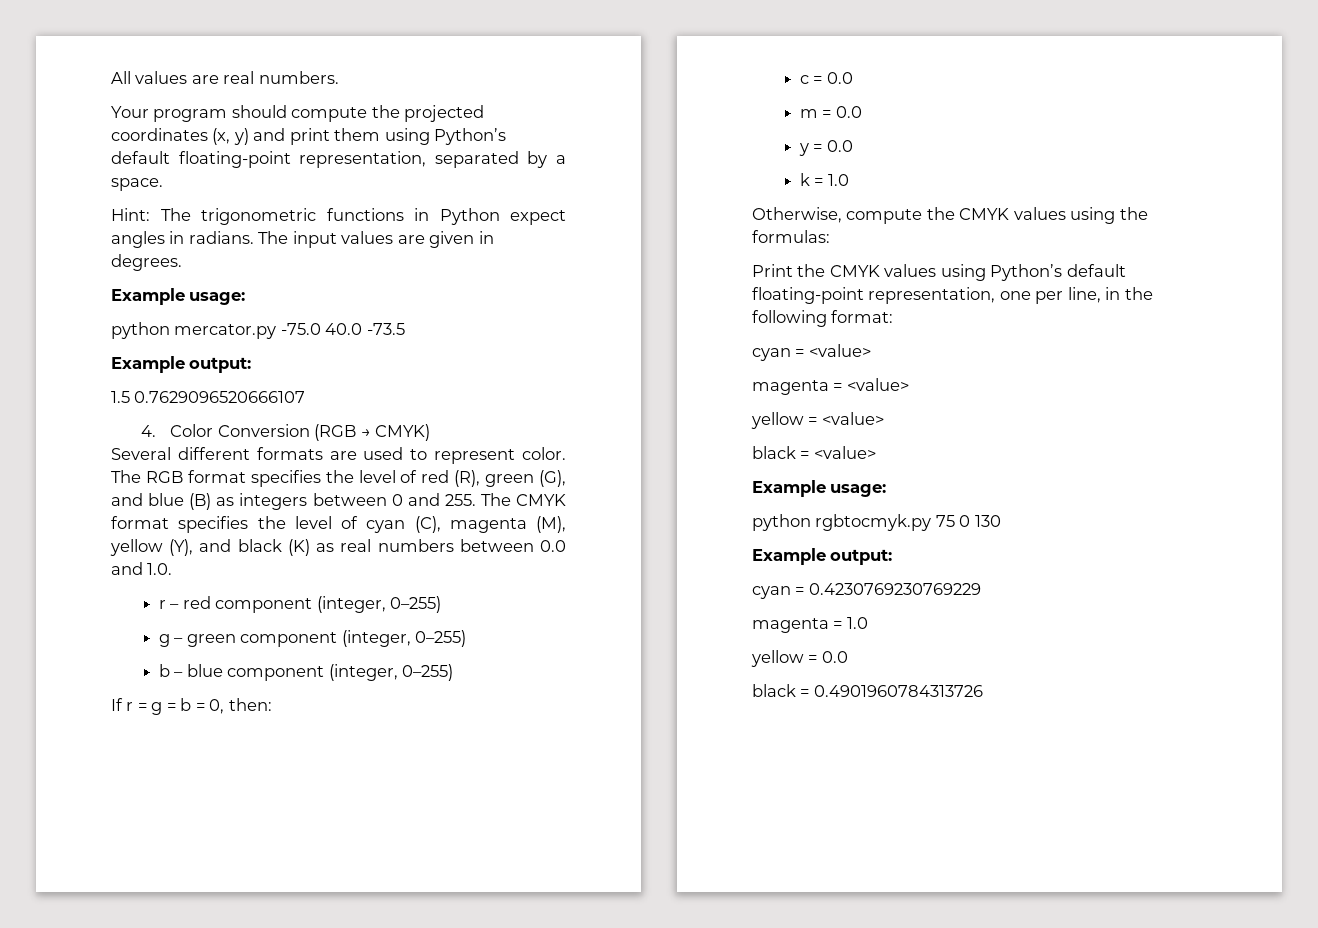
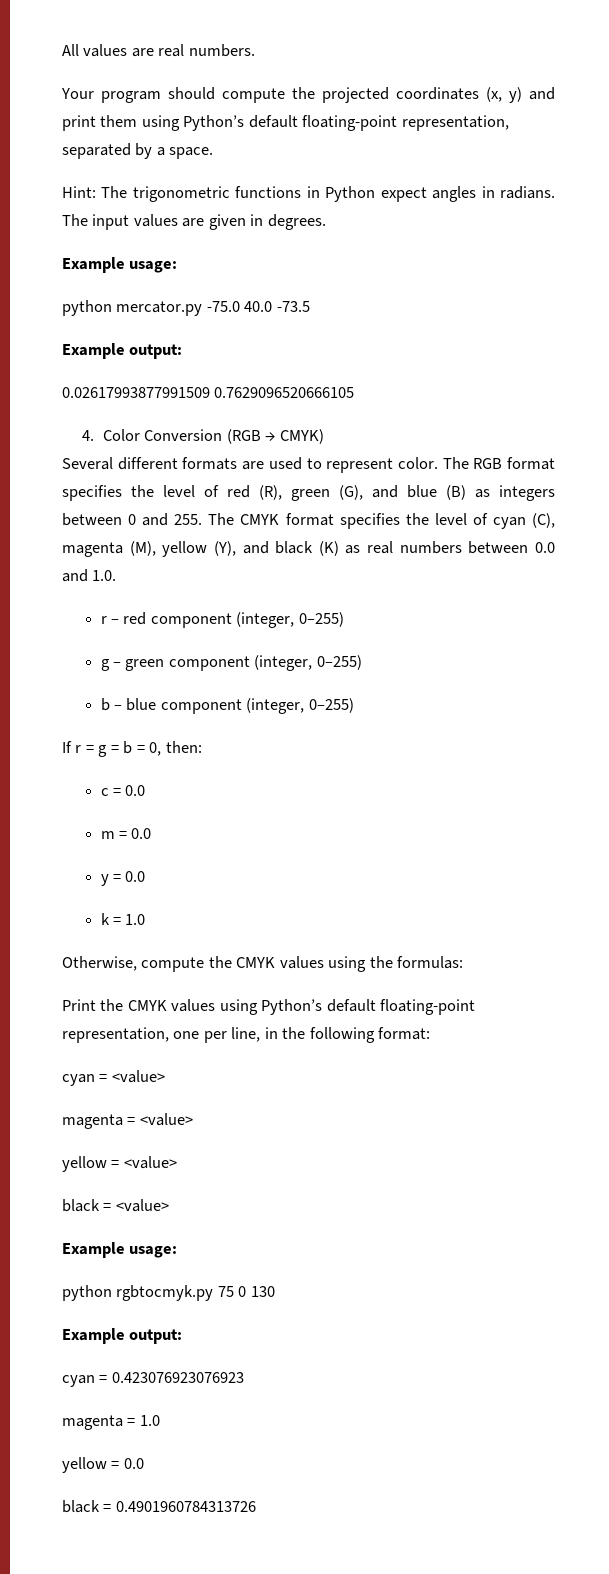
[111,391,306,403] 1.5 0.7629096520666107 -> [62,387,355,398] 0.02617993877991509 0.7629096520666105
[808,583,981,595] 0.4230769230769229 -> [111,1372,244,1383] 0.423076923076923

